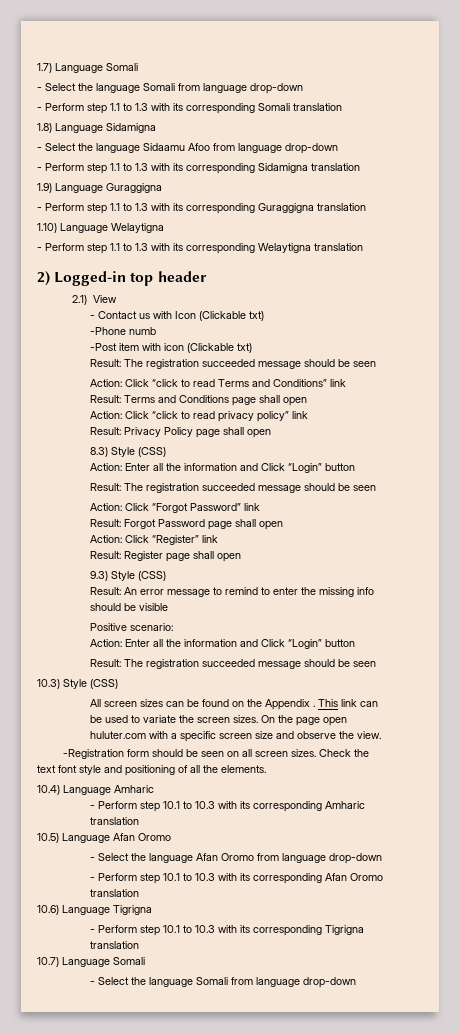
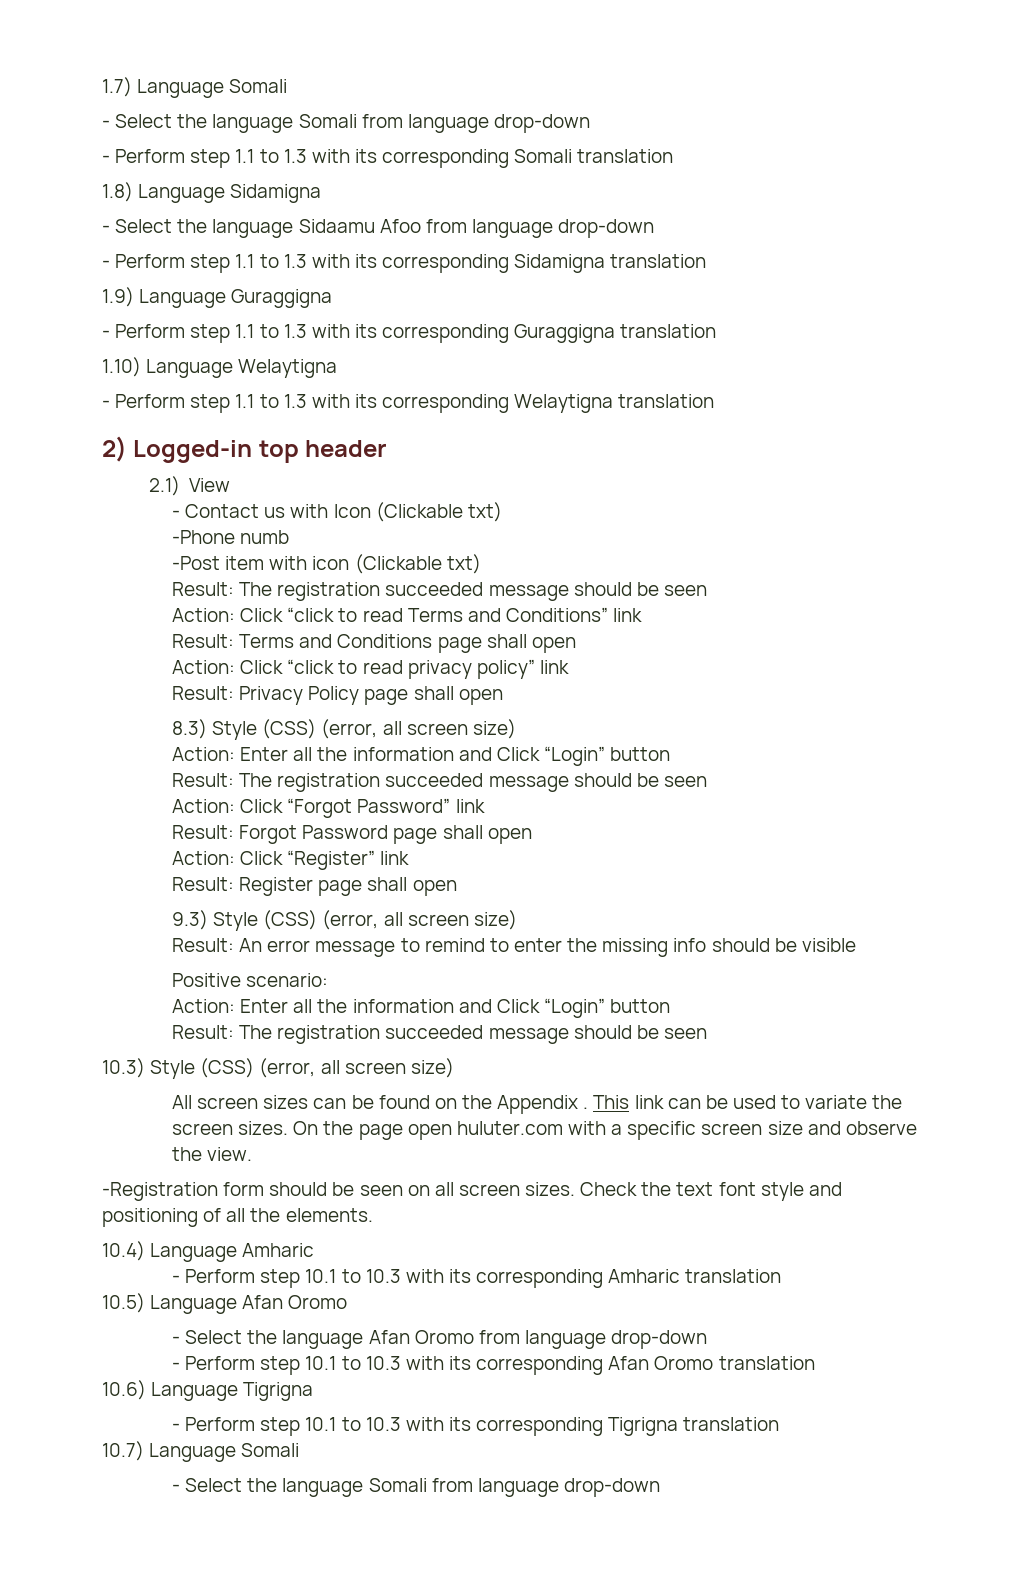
(166, 452) none -> [321,719,516,739] (error, all screen size)
(166, 576) none -> [322,910,517,930] (error, all screen size)
(118, 684) none -> [259,1058,454,1078] (error, all screen size)

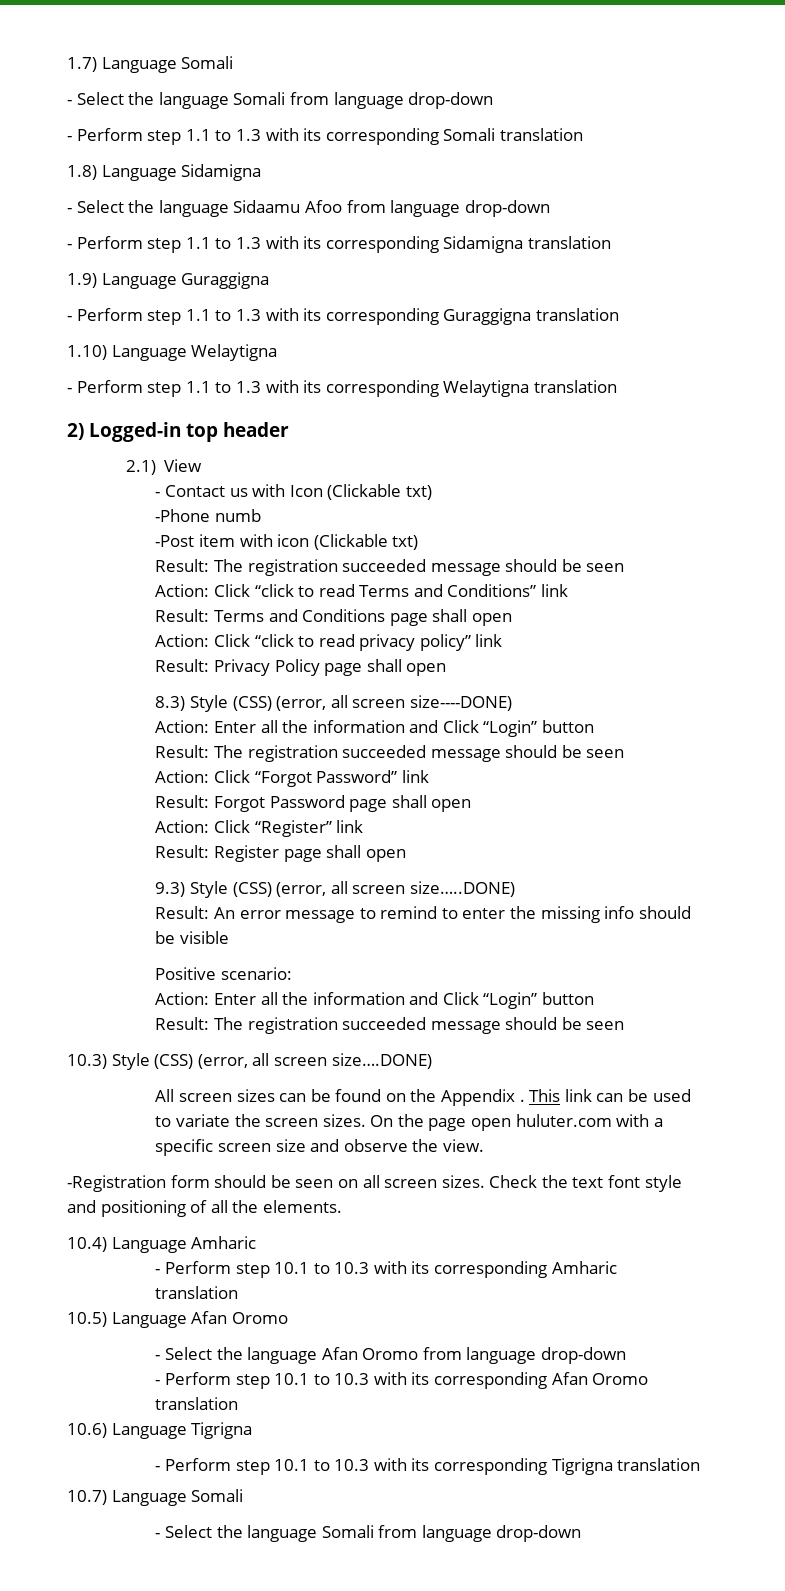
[472,719,516,739] size) -> [409,695,512,711] size----DONE)
[473,910,517,930] size) -> [409,881,515,897] size…..DONE)
[410,1058,454,1078] size) -> [331,1053,432,1069] size….DONE)

